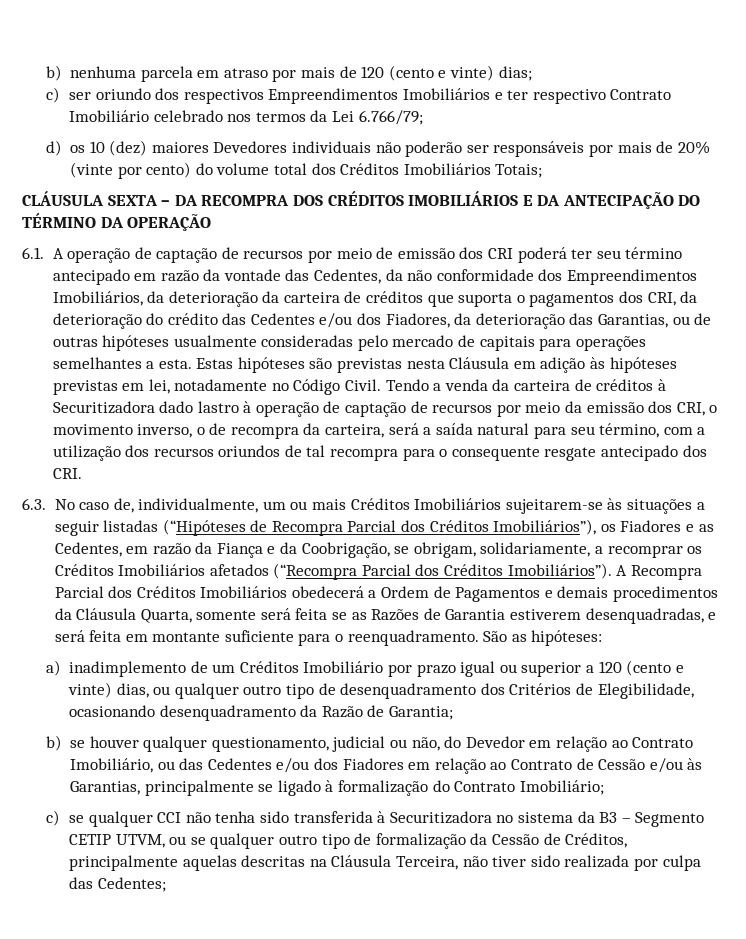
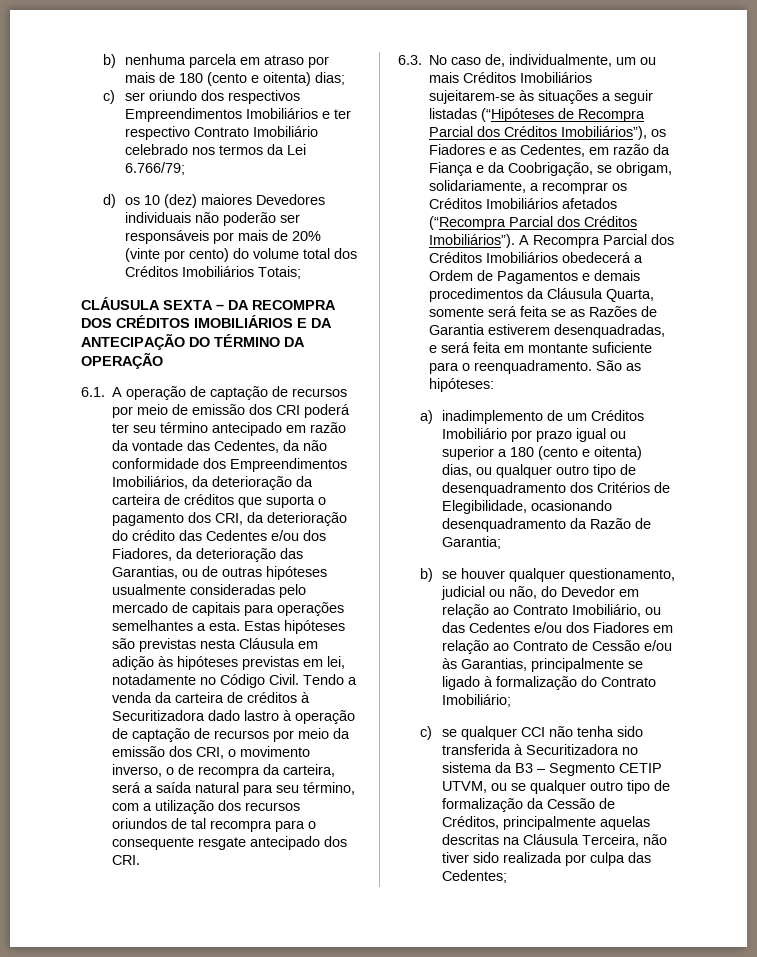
[361,65,494,81] 120 (cento e vinte) -> [179,72,312,86] 180 (cento e oitenta)
[529,293,615,307] pagamentos -> [112,513,185,526] pagamento
[598,660,684,676] [68,682,113,698] 120 (cento e vinte) -> [510,446,643,460] 180 (cento e oitenta)

